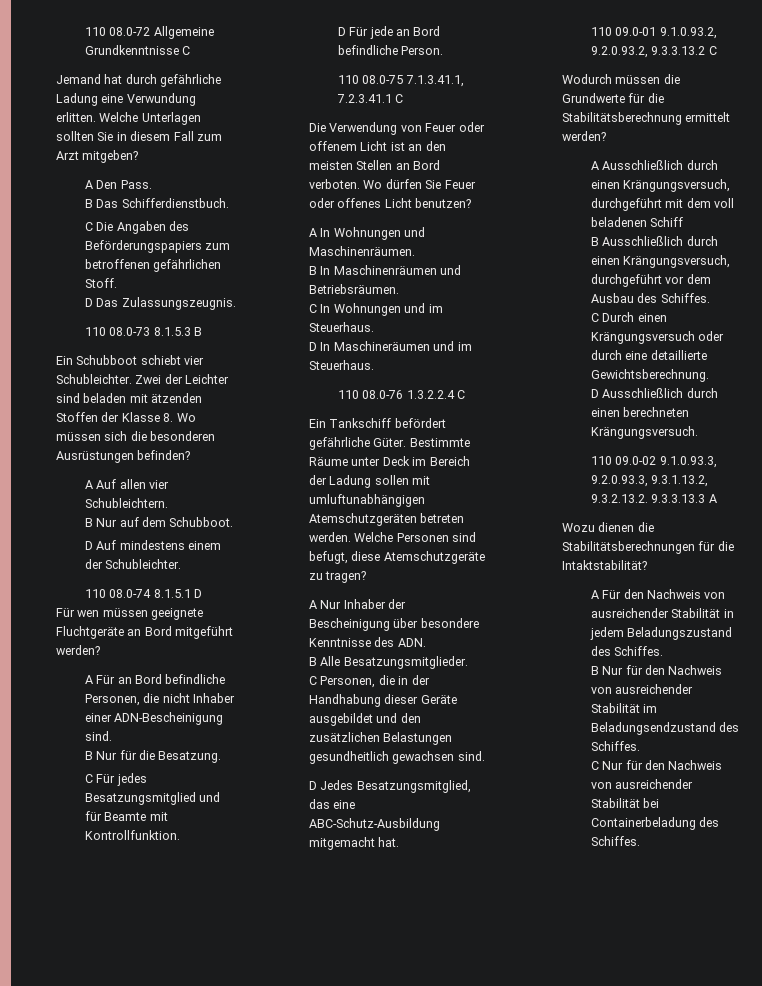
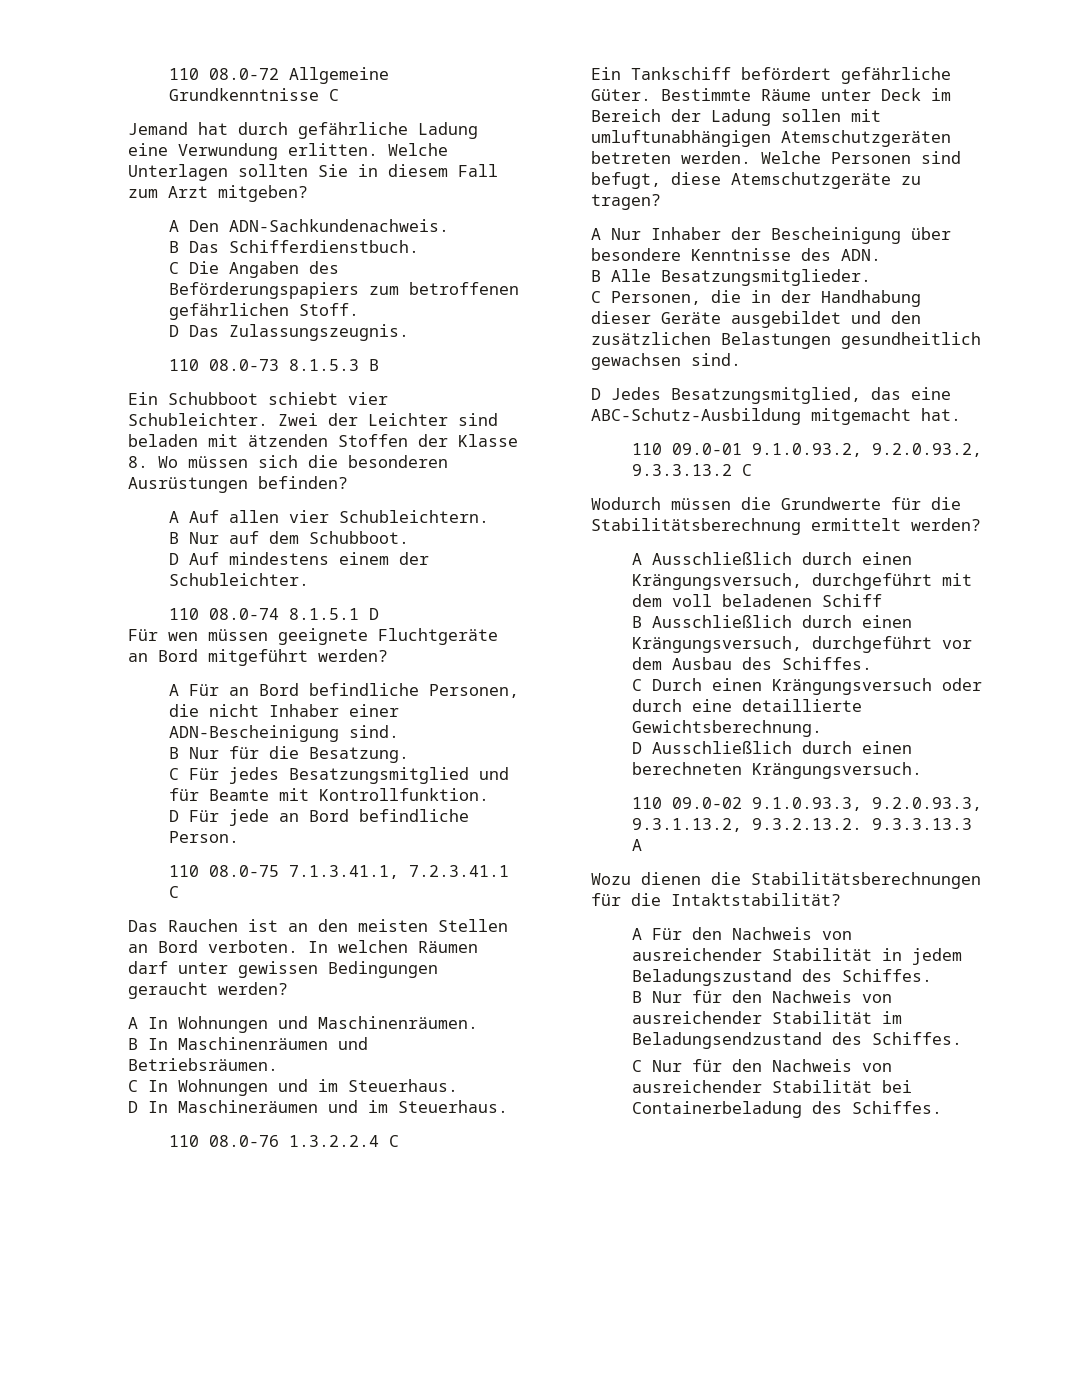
[120,180,152,189] Pass. -> [228,219,449,232] ADN-Sachkundenachweis.
[309,122,485,135] [309,141,388,151] Die Verwendung von Feuer oder offenem Licht -> [128,919,239,932] Das Rauchen
[363,179,476,189] [309,198,472,208] Wo dürfen Sie Feuer oder offenes Licht benutzen? -> [308,940,479,953] [128,961,439,978] [128,982,289,999] In welchen Räumen darf unter gewissen Bedingungen geraucht werden?

